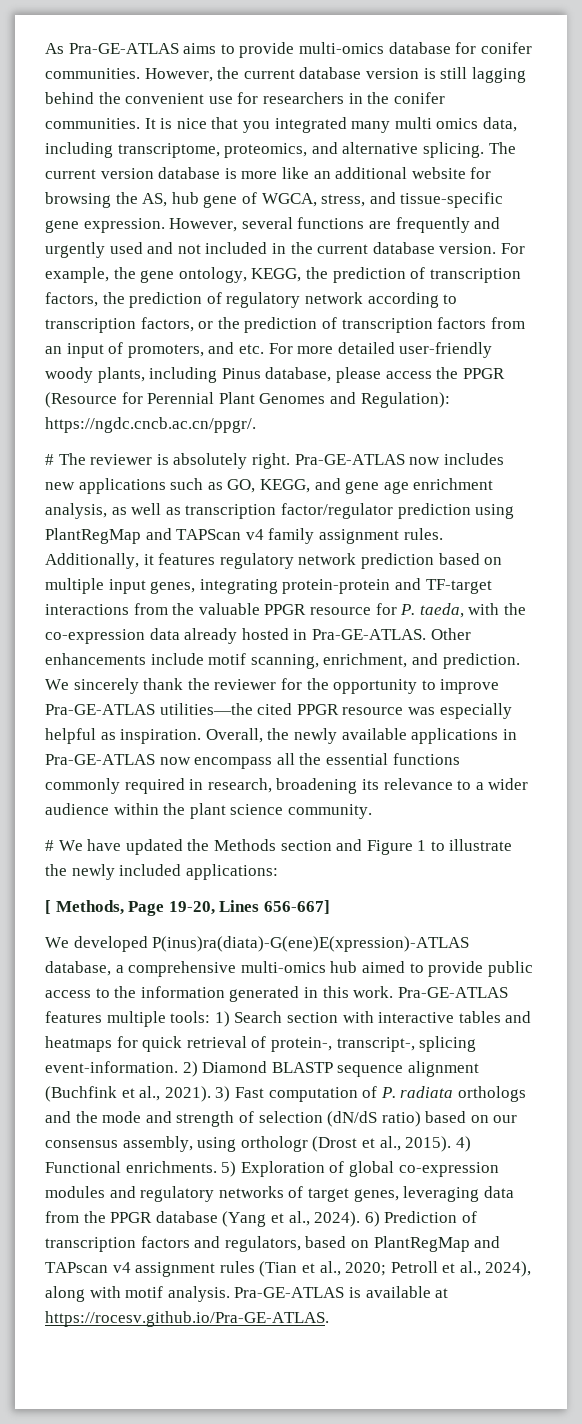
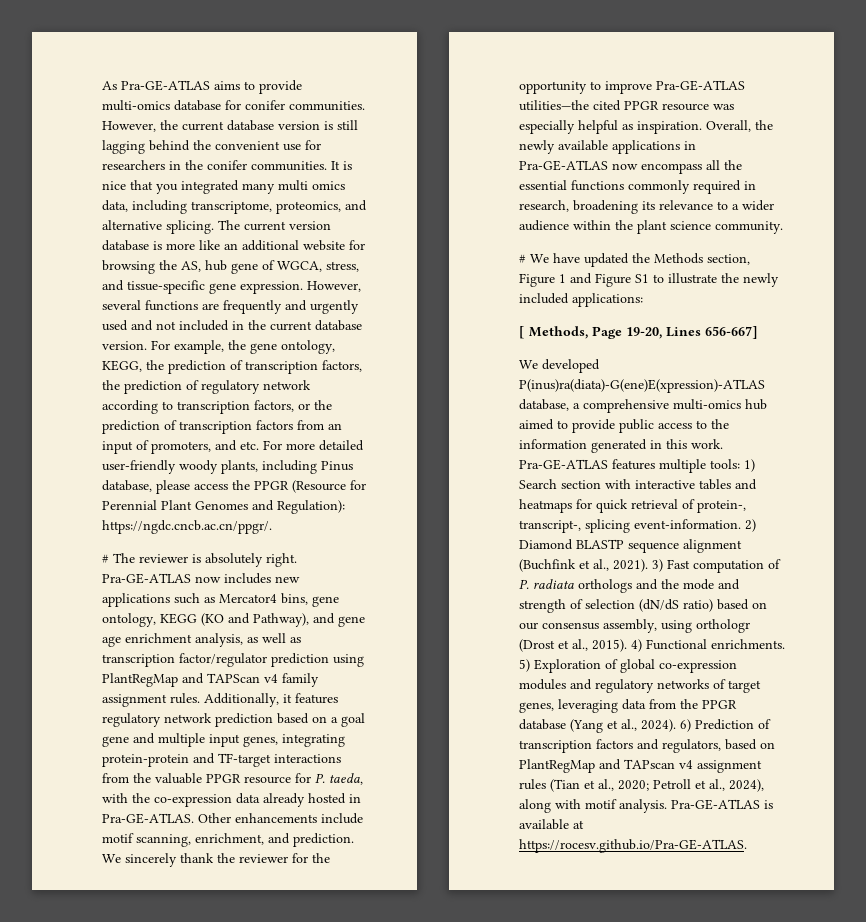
[227,479,310,493] GO, KEGG, -> [219,593,339,607] [102,613,309,627] Mercator4 bins, gene ontology, KEGG (KO and Pathway),
(503, 561) none -> [331,713,365,727] [102,733,155,747] a goal gene and
[280,840,332,851] section -> [707,254,750,265] [519,273,566,287] section, Figure 1
[417,840,427,851] 1 -> [635,274,649,283] S1

